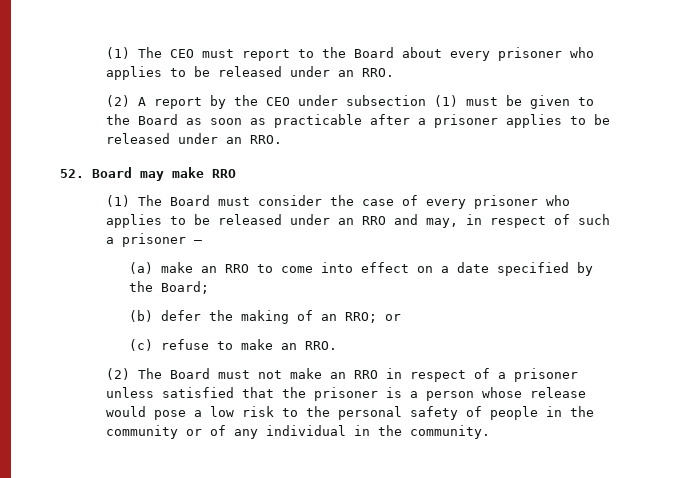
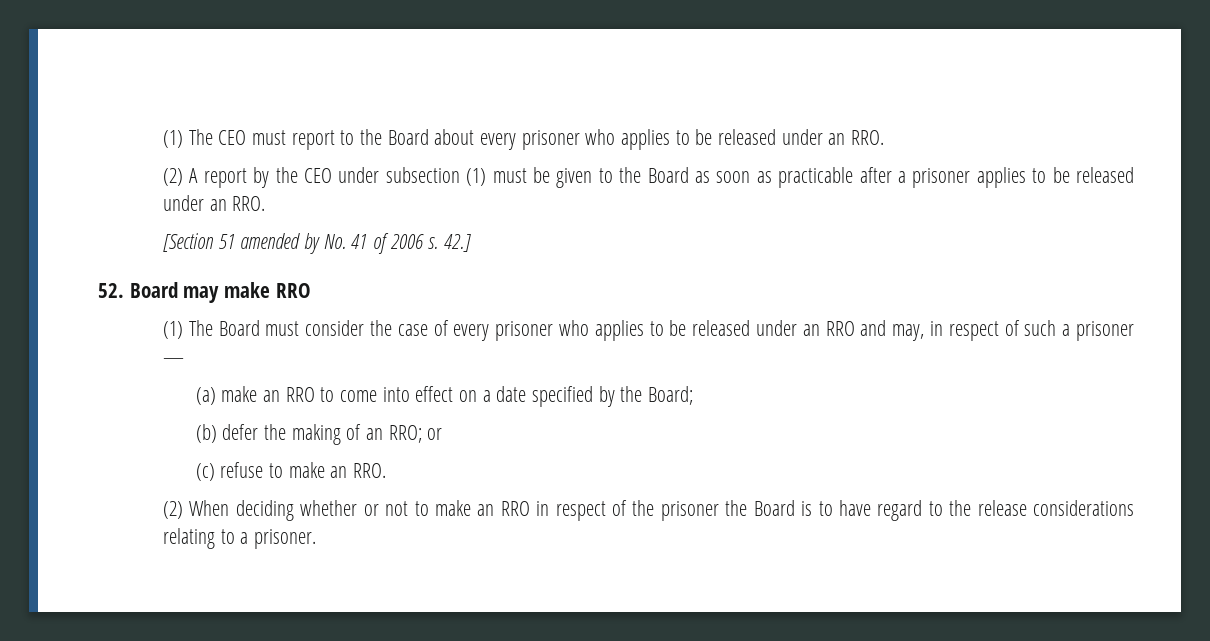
(282, 139) none -> [163,233,472,254] // [Section 51 amended by No. 41 of 2006 s. 42.]
[137,368,282,379] The Board must not -> [189,500,429,521] When deciding whether or not to
[497,368,578,382] [105,387,586,401] [105,406,594,420] [105,425,490,439] a prisoner unless satisfied that the prisoner is a person whose release would pose a low risk to the personal safety of people in the community or of any individual in the community. -> [632,500,1134,521] [163,528,317,549] the prisoner the Board is to have regard to the release considerations relating to a prisoner.

